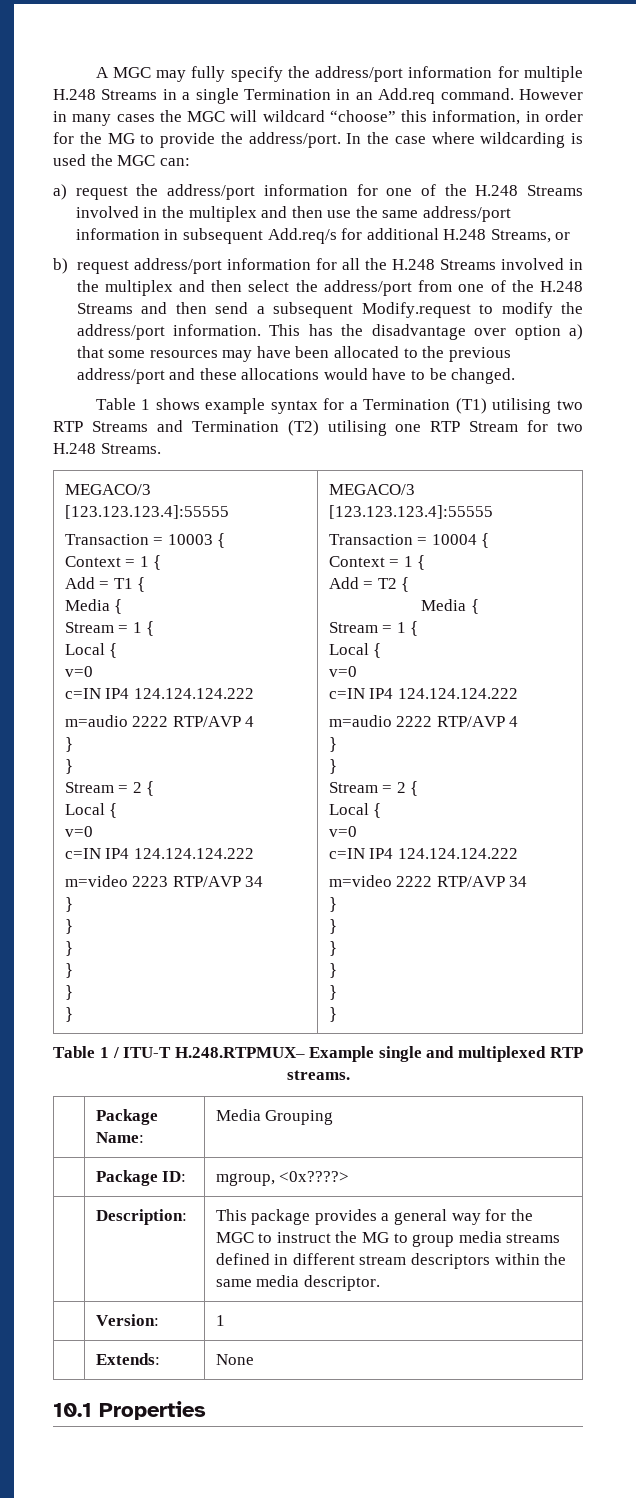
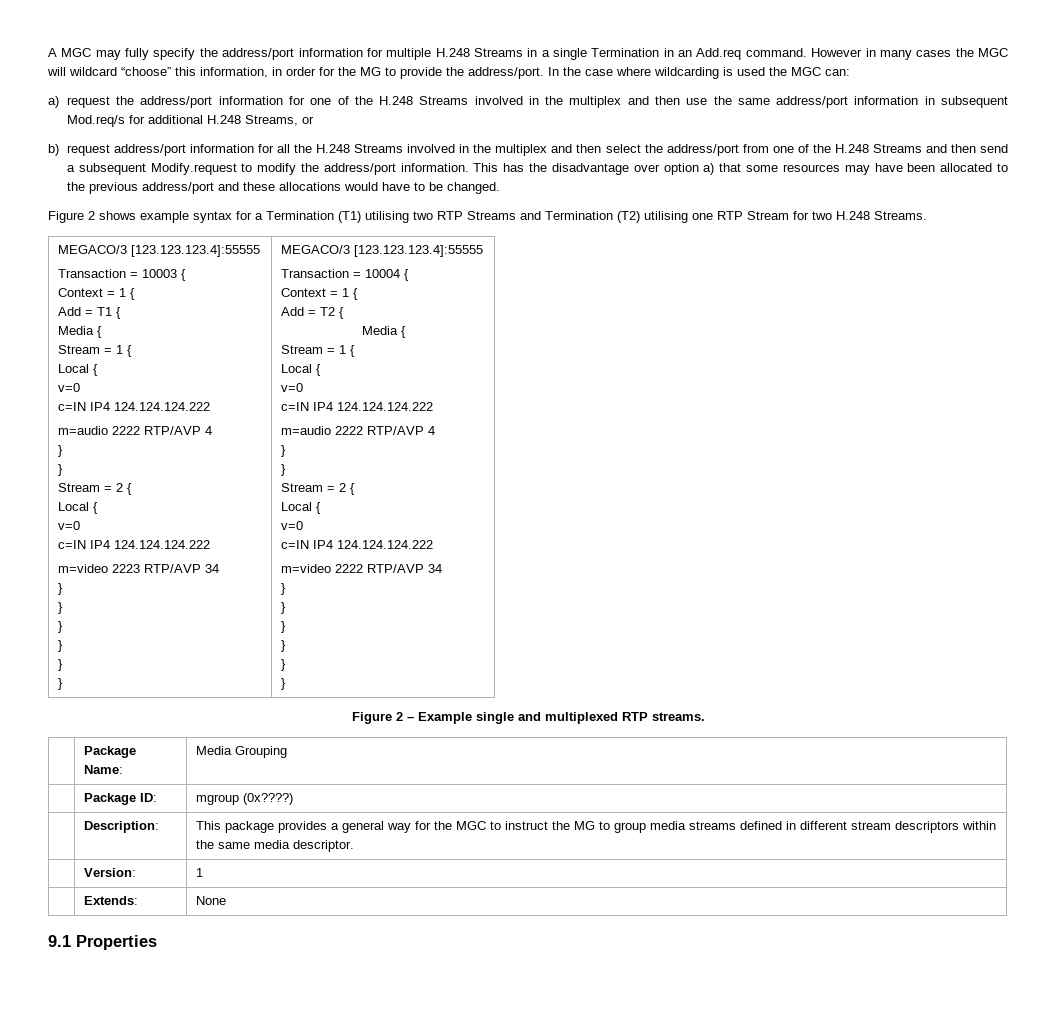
[267,228,337,244] Add.req/s -> [66,115,125,127] Mod.req/s
[95,398,151,410] Table 1 -> [48,211,95,223] Figure 2
[53,1046,305,1058] Table 1 / ITU-T H.248.RTPMUX– -> [351,712,414,724] Figure 2 –
[215,1171,350,1186] mgroup, <0x????> -> [195,793,293,805] mgroup (0x????)
[53,1403,92,1417] 10.1 -> [48,935,71,947] 9.1

